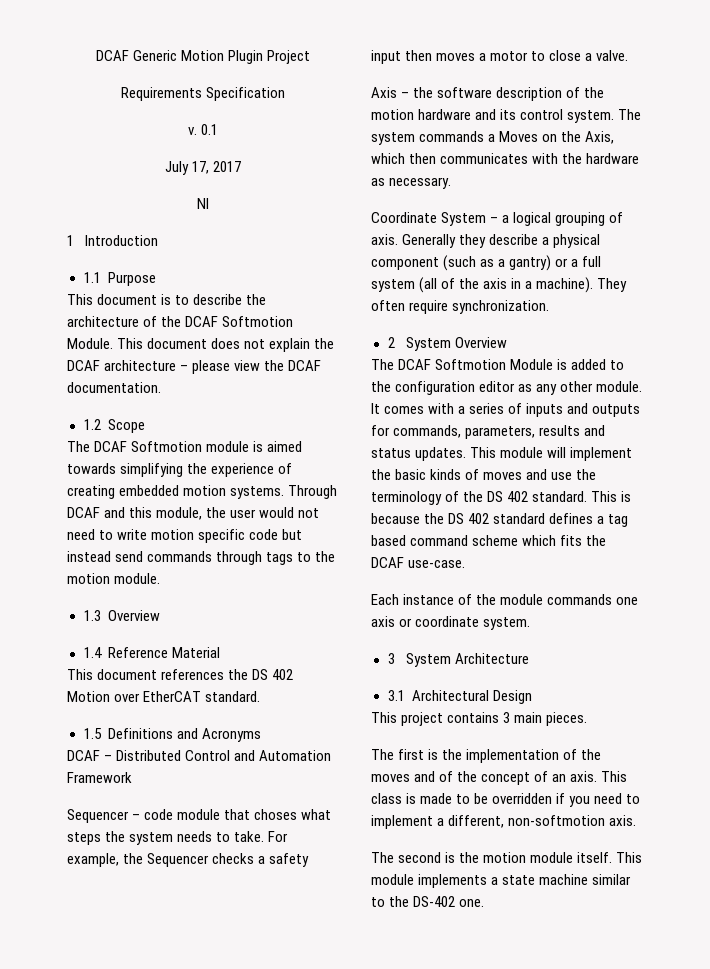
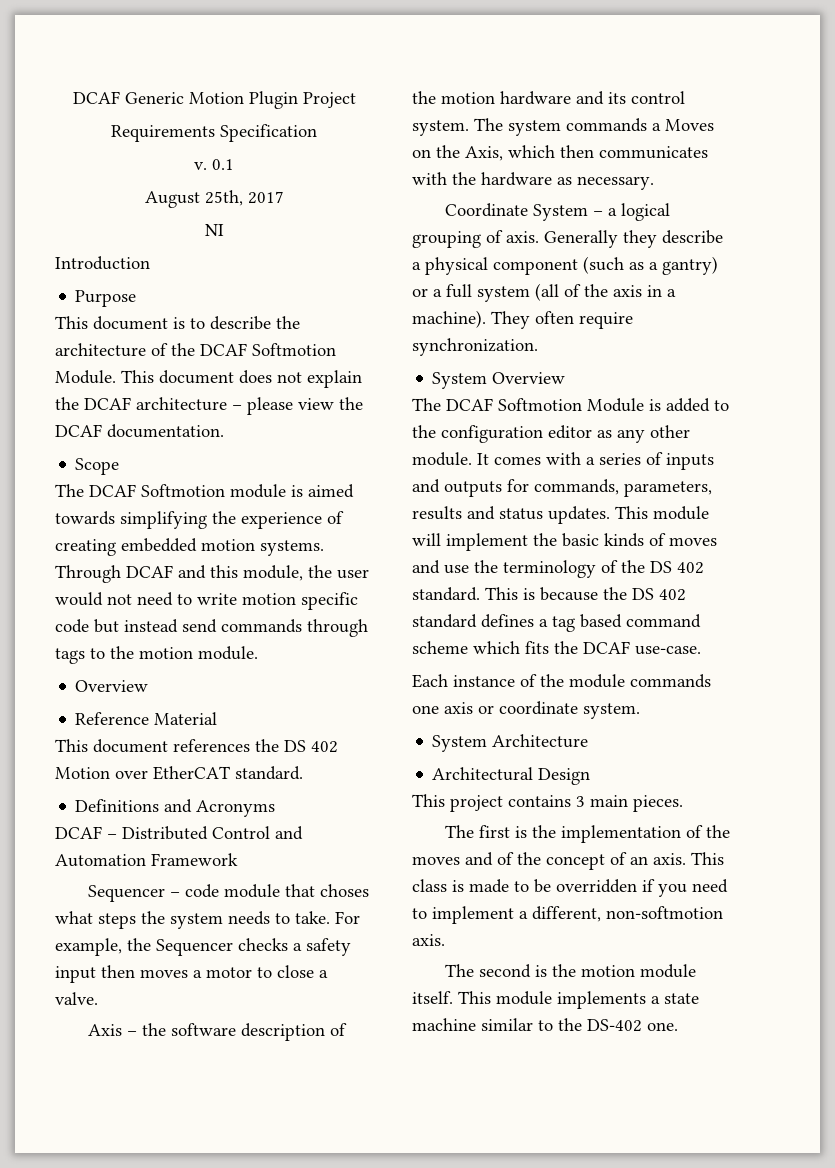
[164,161,209,175] July 17, -> [144,190,243,208] August 25th,
[67,235,74,246] 1 -> (224, 230) none
[83,272,101,283] 1.1 -> (150, 263) none
[83,419,101,430] 1.2 -> (224, 431) none
[83,610,160,621] [83,647,102,658] 1.3 Overview // 1.4 -> [75,680,149,692] Overview //
[83,728,102,739] 1.5 -> (303, 773) none
[387,337,395,348] 2 -> (538, 347) none
[387,653,395,664] 3 -> (640, 711) none
[387,690,405,701] 3.1 -> (589, 741) none

